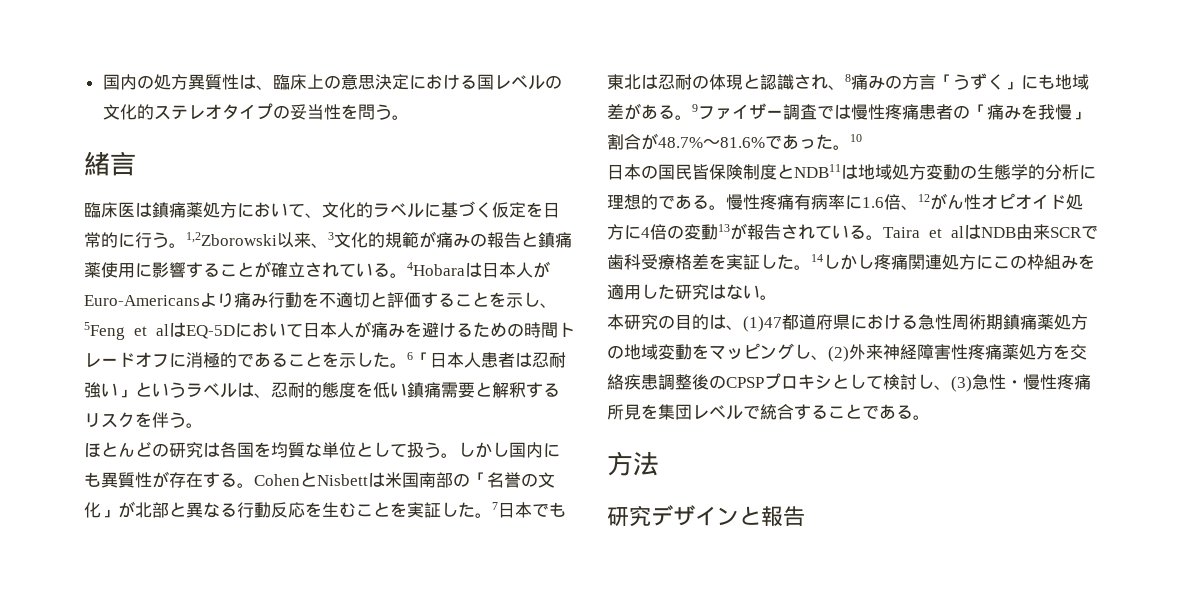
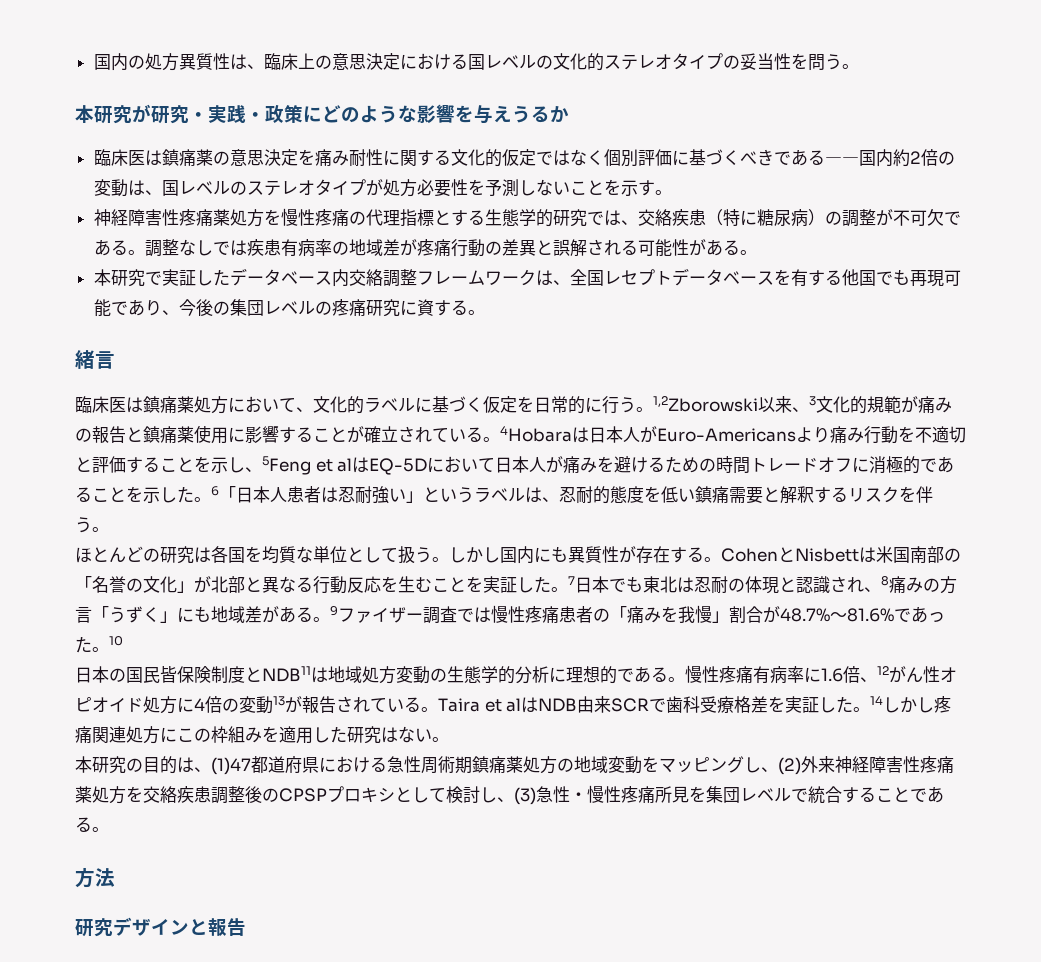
(409, 117) none -> [75,104,569,124] [93,149,955,167] [93,179,672,197] [93,208,961,227] [93,239,757,257] [93,268,961,287] [93,299,485,317] // 本研究が研究・実践・政策にどのような影響を与えうるか // 臨床医は鎮痛薬の意思決定を痛み耐性に関する文化的仮定ではなく個別評価に基づくべきである――国内約2倍の変動は、国レベルのステレオタイプが処方必要性を予測しないことを示す。 // 神経障害性疼痛薬処方を慢性疼痛の代理指標とする生態学的研究では、交絡疾患（特に糖尿病）の調整が不可欠である。調整なしでは疾患有病率の地域差が疼痛行動の差異と誤解される可能性がある。 // 本研究で実証したデータベース内交絡調整フレームワークは、全国レセプトデータベースを有する他国でも再現可能であり、今後の集団レベルの疼痛研究に資する。

